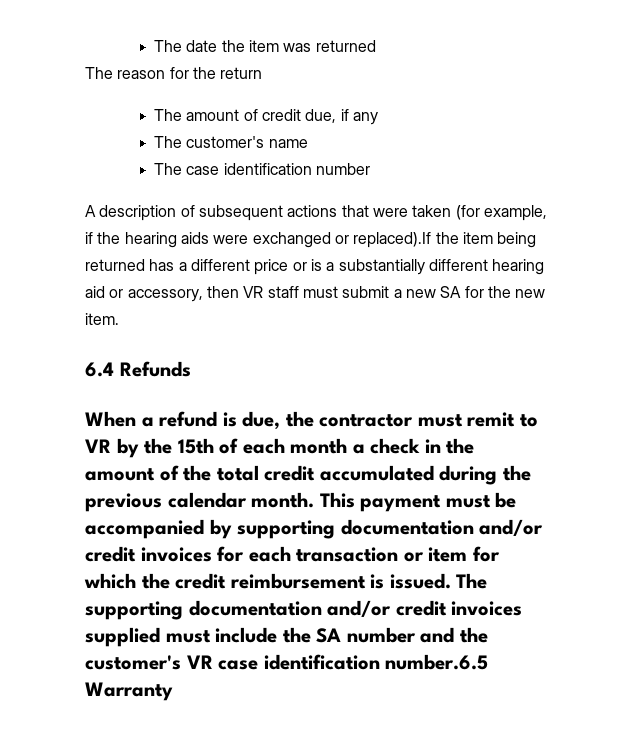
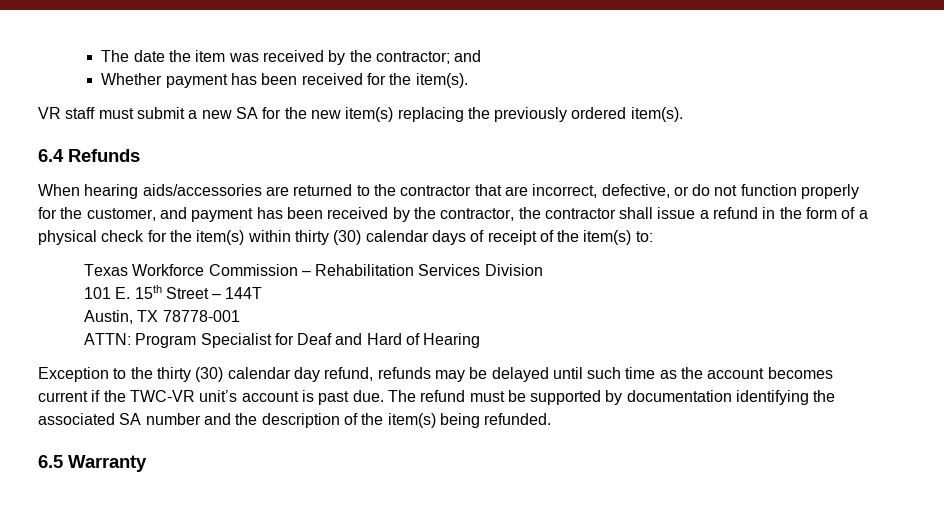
[315,40,376,52] [85,67,263,79] [154,109,378,125] [154,136,308,148] [154,163,370,175] [85,205,547,221] [85,232,537,248] [85,259,545,275] [85,286,239,302] returned // The reason for the return // The amount of credit due, if any // The customer's name // The case identification number // A description of subsequent actions that were taken (for example, if the hearing aids were exchanged or replaced).If the item being returned has a different price or is a substantially different hearing aid or accessory, then -> [263,50,482,65] [101,73,468,88] received by the contractor; and // Whether payment has been received for the item(s). //
[85,313,119,325] [85,361,191,377] [85,411,538,430] [85,438,475,458] [85,465,531,485] [85,492,517,512] [85,519,544,539] [85,546,500,562] [84,573,488,589] [85,600,523,620] [85,627,488,647] [85,654,489,670] item. // 6.4 Refunds // When a refund is due, the contractor must remit to VR by the 15th of each month a check in the amount of the total credit accumulated during the previous calendar month. This payment must be accompanied by supporting documentation and/or credit invoices for each transaction or item for which the credit reimbursement is issued. The supporting documentation and/or credit invoices supplied must include the SA number and the customer's VR case identification number.6.5 -> [345,107,683,122] [38,149,140,162] [38,184,860,199] [38,207,868,222] [38,230,653,245] [83,264,543,276] [83,285,263,299] [83,310,240,324] [83,333,481,348] [38,367,833,382] [38,390,836,405] [38,413,552,428] [38,455,63,468] item(s) replacing the previously ordered item(s). // 6.4 Refunds // When hearing aids/accessories are returned to the contractor that are incorrect, defective, or do not function properly for the customer, and payment has been received by the contractor, the contractor shall issue a refund in the form of a physical check for the item(s) within thirty (30) calendar days of receipt of the item(s) to: // Texas Workforce Commission – Rehabilitation Services Division // 101 E. 15th Street – 144T // Austin, TX 78778-001 // ATTN: Program Specialist for Deaf and Hard of Hearing // Exception to the thirty (30) calendar day refund, refunds may be delayed until such time as the account becomes current if the TWC-VR unit’s account is past due. The refund must be supported by documentation identifying the associated SA number and the description of the item(s) being refunded. // 6.5

